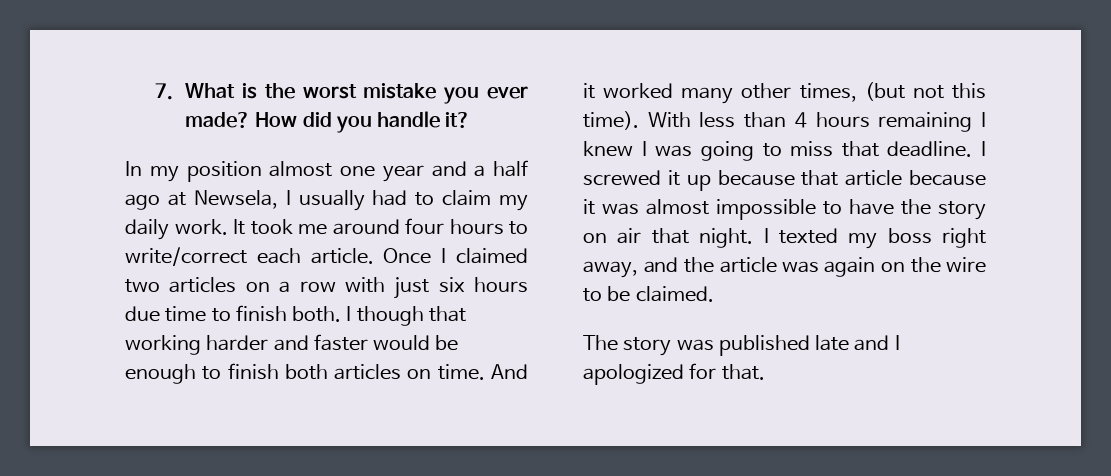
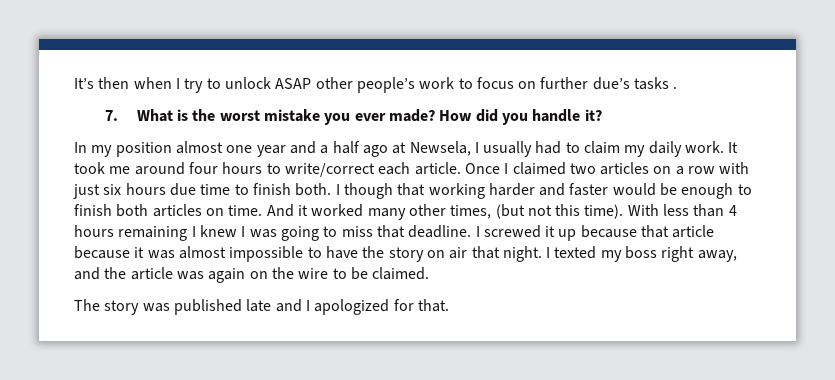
(155, 91) none -> [74,77,678,93] It’s then when I try to unlock ASAP other people’s work to focus on further due’s tasks . //

